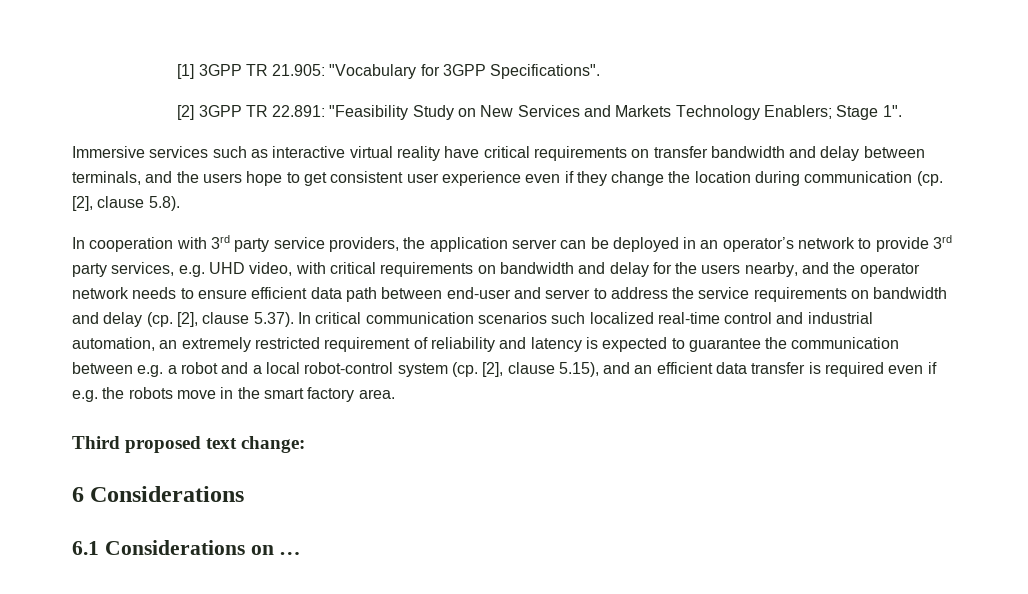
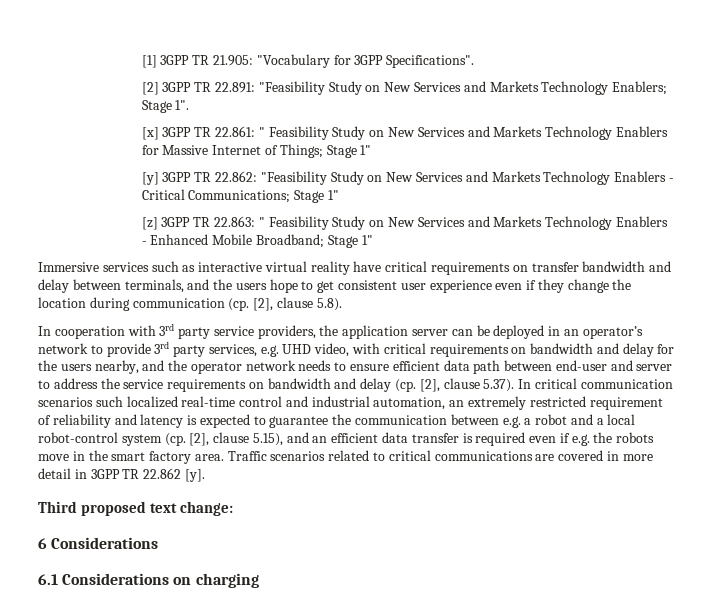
(902, 111) none -> [141,126,668,140] [141,144,372,158] [141,171,674,185] [141,189,340,203] [141,216,668,230] [141,234,373,248] // [x] 3GPP TR 22.861: " Feasibility Study on New Services and Markets Technology Enablers for Massive Internet of Things; Stage 1" // [y] 3GPP TR 22.862: "Feasibility Study on New Services and Markets Technology Enablers - Critical Communications; Stage 1" // [z] 3GPP TR 22.863: " Feasibility Study on New Services and Markets Technology Enablers - Enhanced Mobile Broadband; Stage 1"
(395, 394) none -> [227,450,653,461] [38,468,205,482] Traffic scenarios related to critical communications are covered in more detail in 3GPP TR 22.862 [y].
[279,552,302,555] … -> [195,573,259,588] charging

